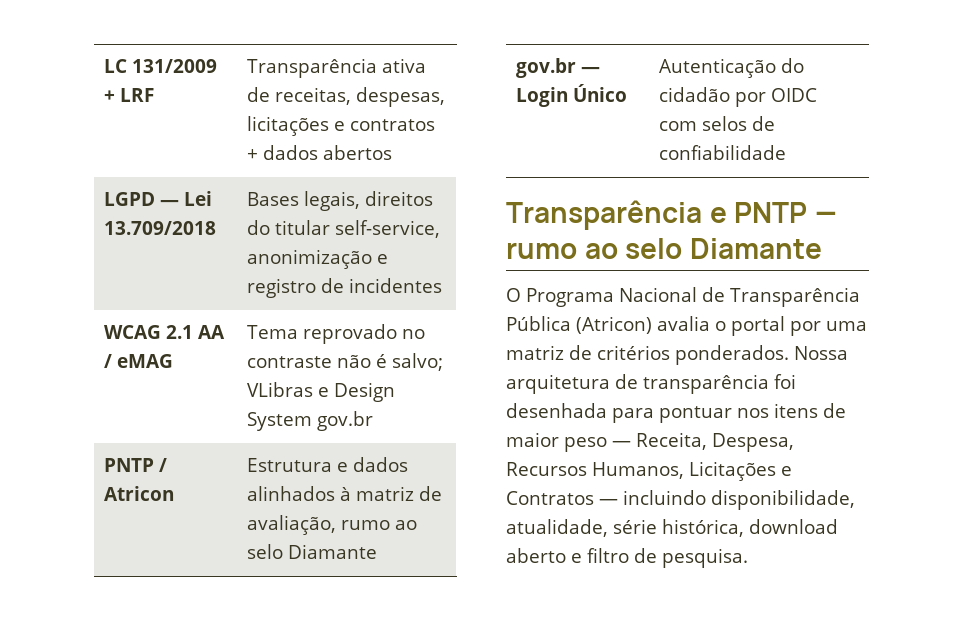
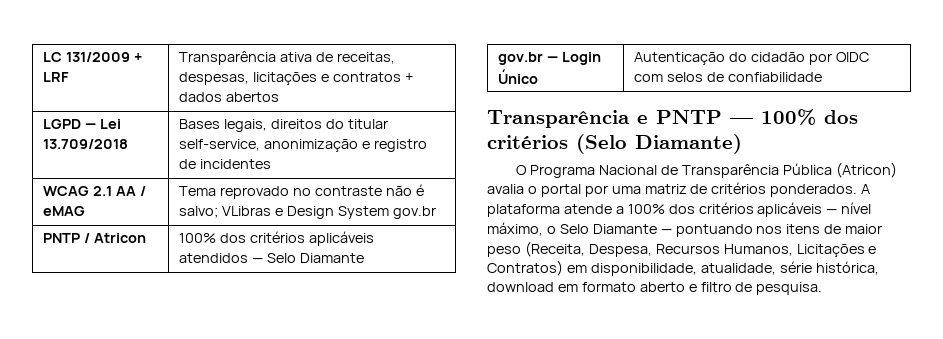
[246,457,408,472] [246,486,442,501] [246,515,417,535] [246,544,283,559] Estrutura e dados alinhados à matriz de avaliação, rumo ao selo -> [179,231,375,246] [179,253,297,263] 100% dos critérios aplicáveis atendidos — Selo
[506,238,822,259] rumo ao selo Diamante -> [761,109,858,125] [487,134,742,154] 100% dos critérios (Selo Diamante)
[794,346,848,360] [506,374,796,394] [506,403,732,423] Nossa arquitetura de transparência foi desenhada para pontuar -> [861,184,871,194] [487,202,872,217] [487,222,753,237] A plataforma atende a 100% dos critérios aplicáveis — nível máximo, o Selo Diamante — pontuando
[612,432,707,450] — Receita, -> [524,241,585,257] (Receita,
[506,490,706,505] Contratos — incluindo -> [487,260,587,276] Contratos) em
(838, 526) none -> [557,282,636,292] em formato

